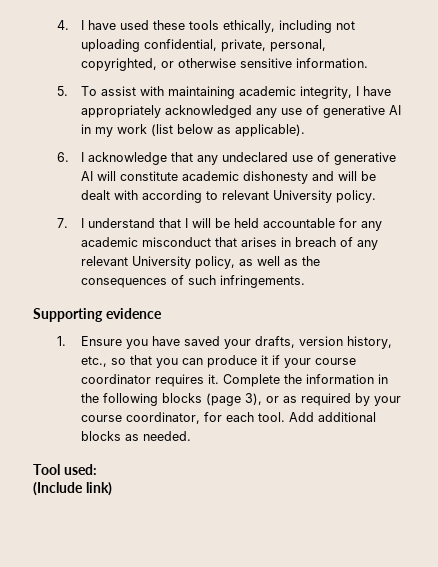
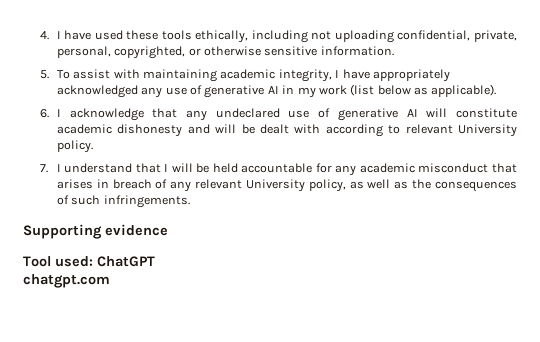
[56,336,392,349] [80,355,356,368] [80,374,388,387] [80,393,401,406] [80,412,376,424] [80,431,191,441] // 1. Ensure you have saved your drafts, version history, etc., so that you can produce it if your course coordinator requires it. Complete the information in the following blocks (page 3), or as required by your course coordinator, for each tool. Add additional blocks as needed. -> (168, 230) none
[33,482,112,496] // (Include link) -> [97,256,155,267] [23,274,110,288] ChatGPT // chatgpt.com

